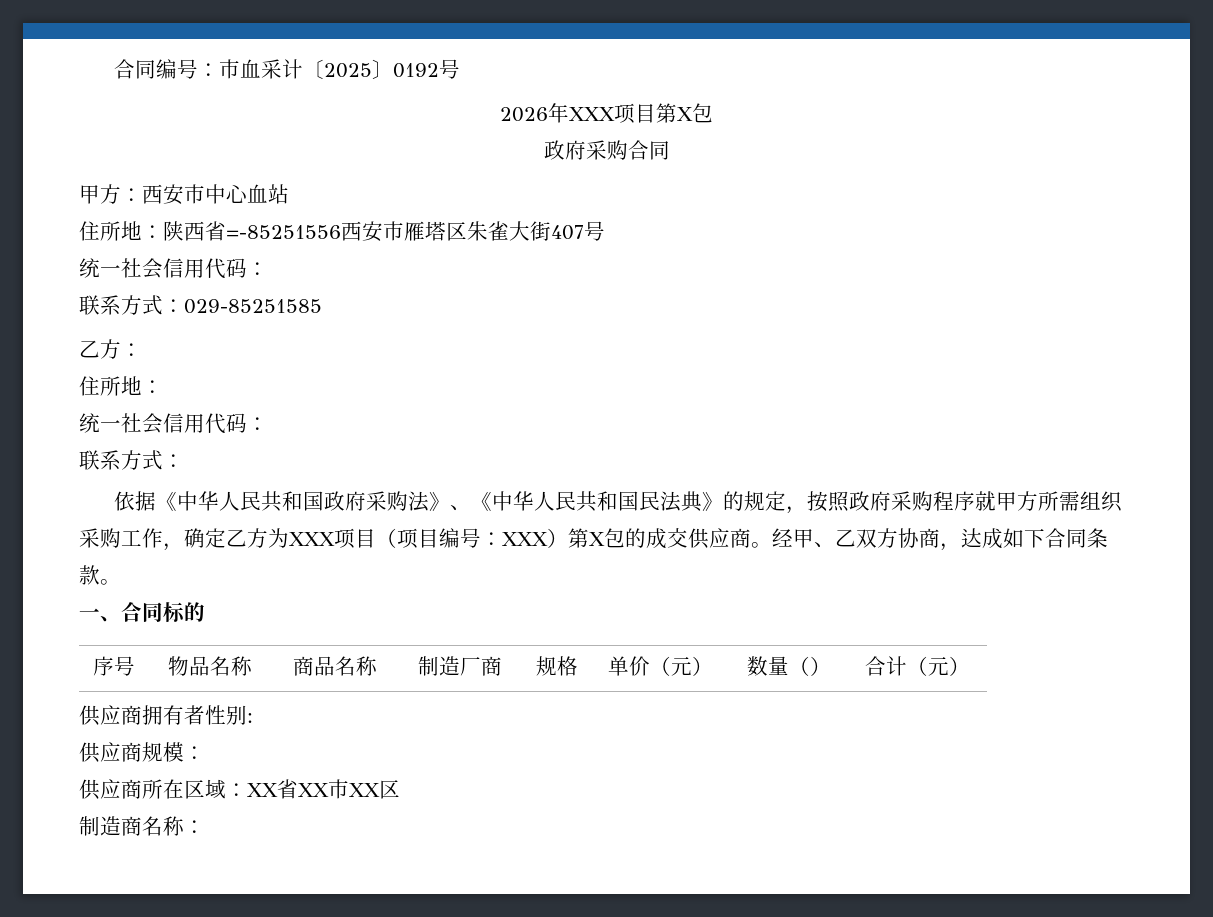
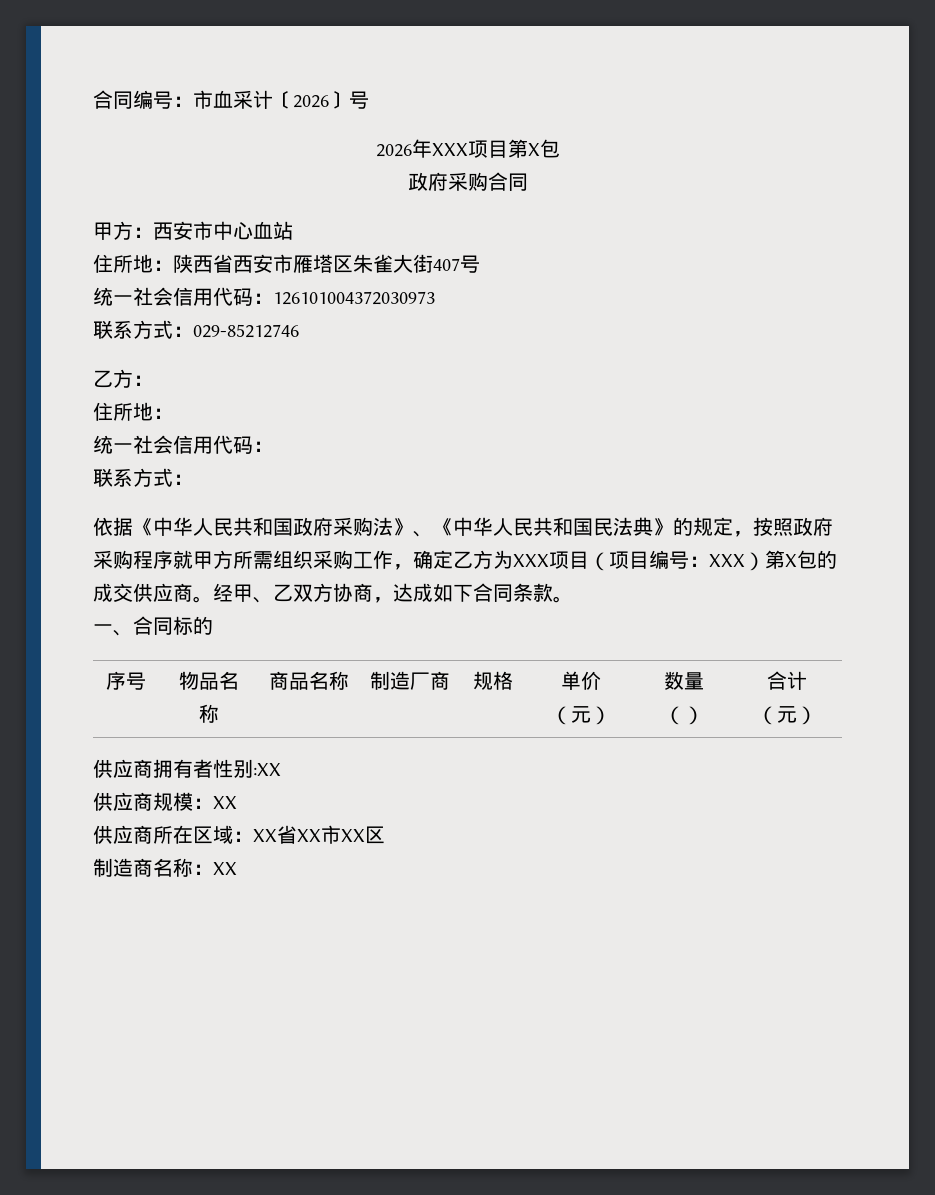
[324,59,440,79] 2025〕0192 -> [293,91,349,109] 2026〕
[226,225,341,239] =-85251556 -> (233, 263) none
[79,295,322,315] // 联系方式：029-85251585 -> [273,291,435,305] [93,320,299,339] 126101004372030973 // 联系方式：029-85212746
[247,713,253,723] : -> [253,763,281,776] :XX
(205, 753) none -> [213,796,237,809] XX
(205, 827) none -> [213,862,237,875] XX

